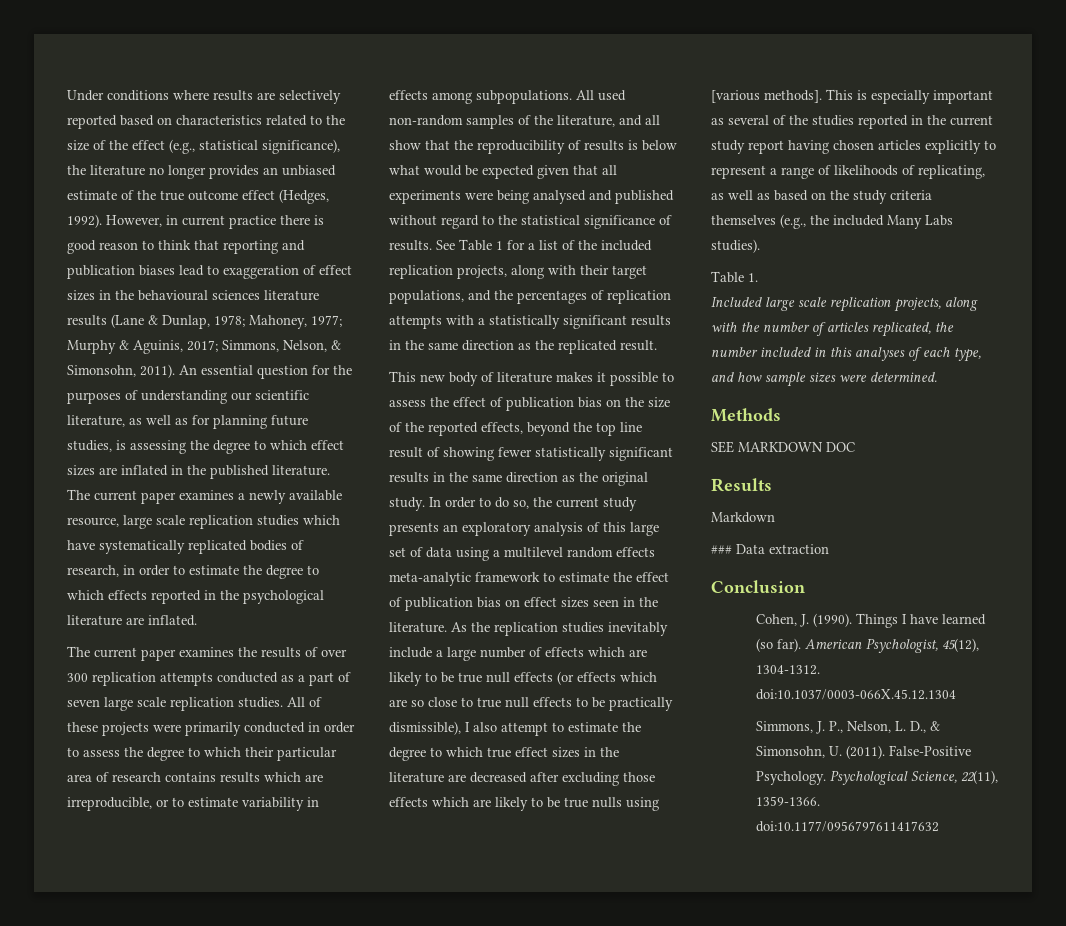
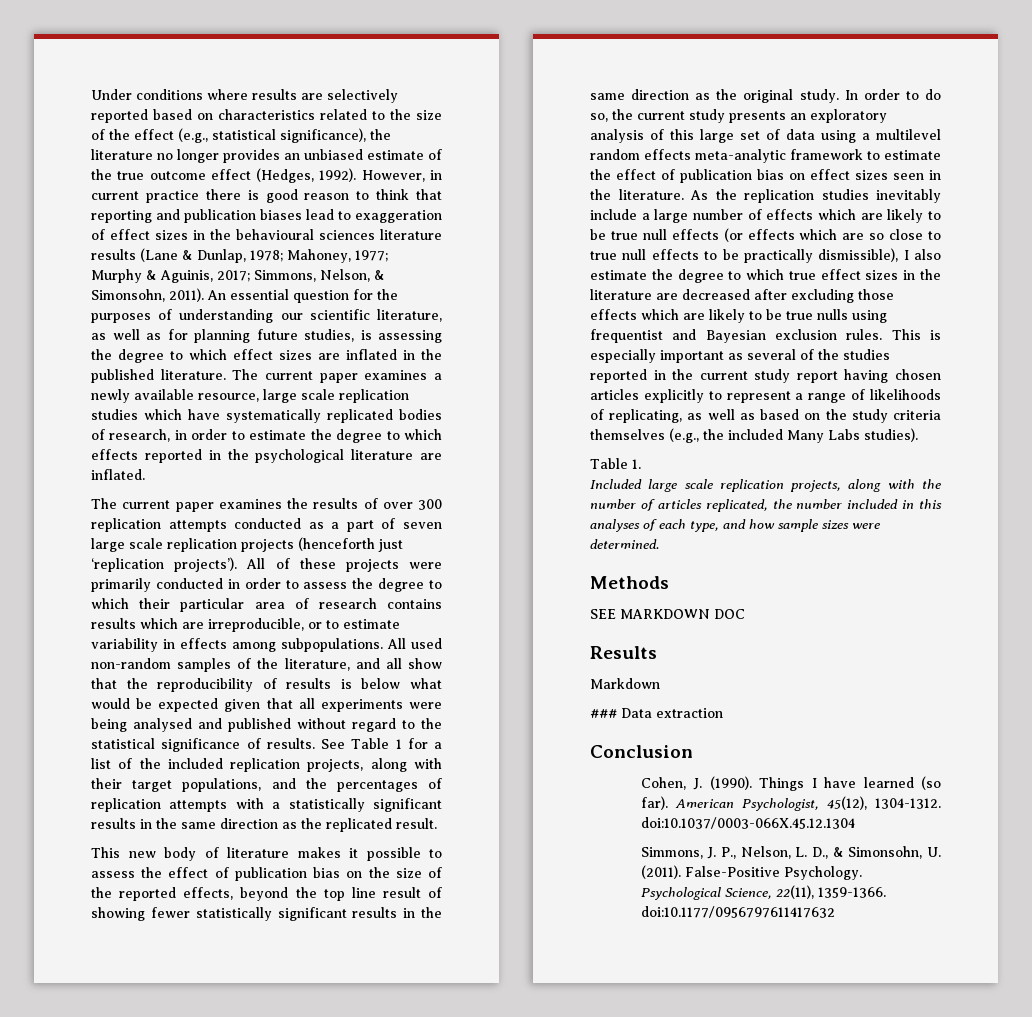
[238,697,283,708] studies. -> [241,537,403,552] [91,557,238,572] projects (henceforth just ‘replication projects’).
[501,722,564,736] attempt to -> (941, 254) none
[711,90,822,103] [various methods]. -> [590,329,883,343] frequentist and Bayesian exclusion rules.

